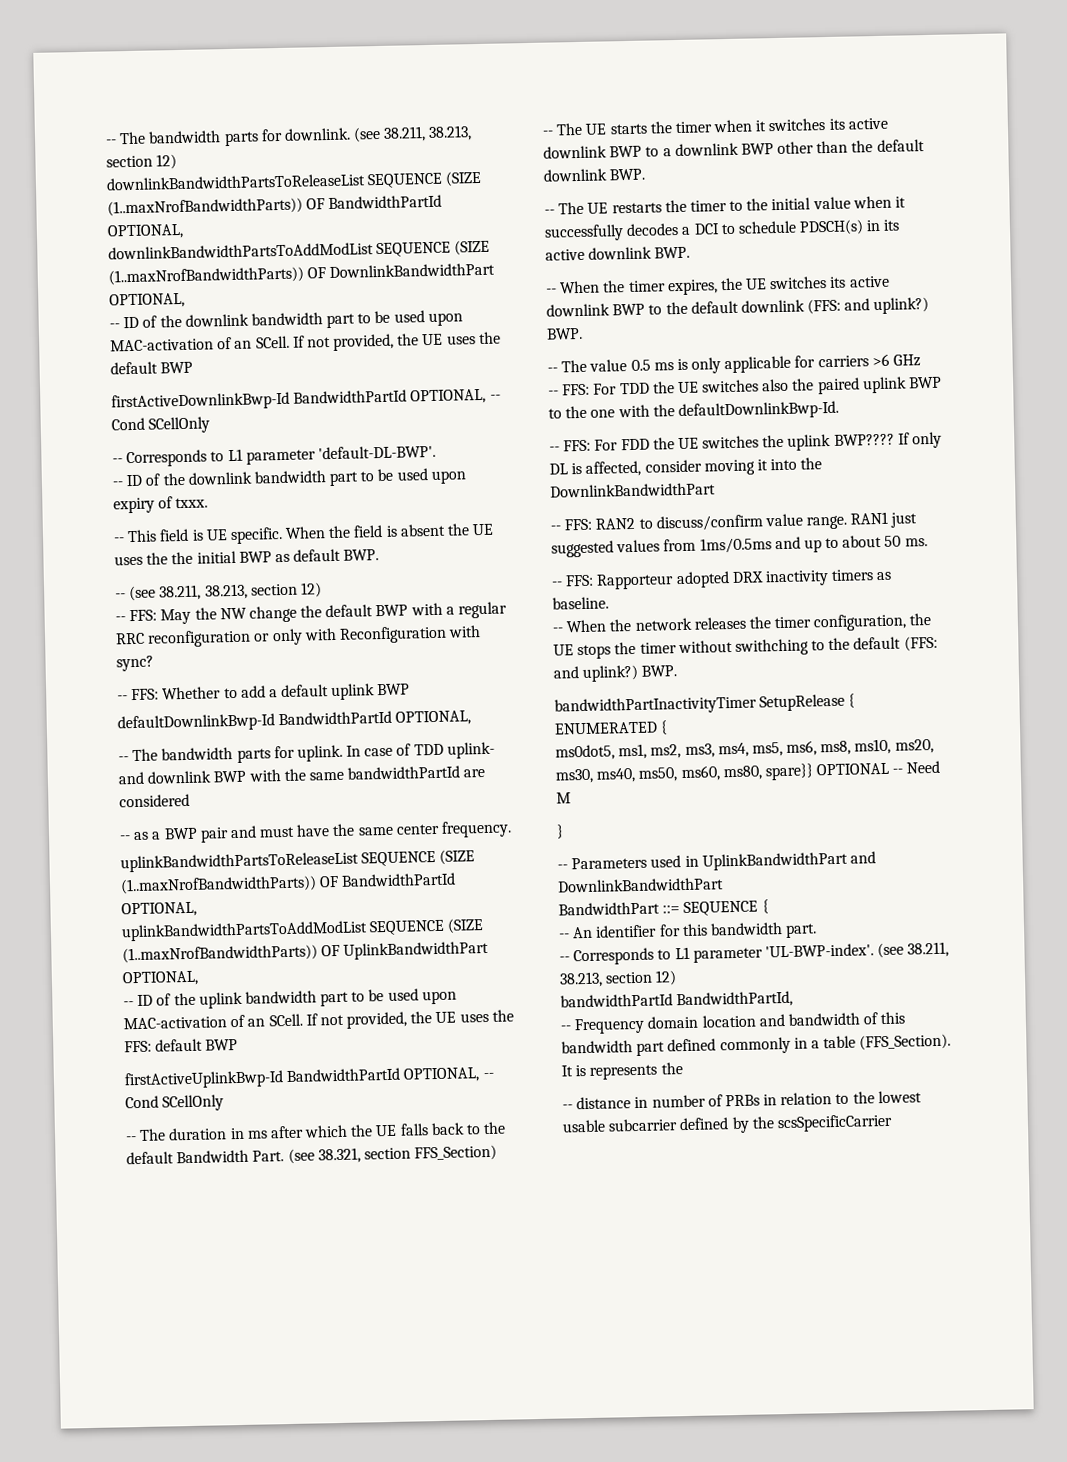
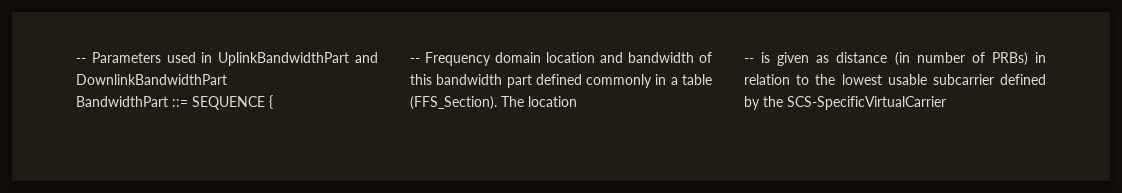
[106,125,473,147] [106,154,178,170] [106,170,483,191] [107,194,443,217] [107,223,184,240] [108,239,491,260] [108,262,496,286] [109,292,185,309] [109,310,463,329] [110,331,501,352] [110,361,194,375] [111,388,501,412] [111,416,211,434] [112,444,436,468] [112,468,467,487] [113,496,209,514] [114,523,495,545] [114,548,380,566] [115,582,322,602] [115,601,508,625] [115,625,482,648] [116,655,154,672] [117,683,411,701] [117,710,472,733] [118,741,495,763] [118,765,486,785] [119,793,190,808] [120,820,513,843] [120,849,476,873] [120,872,457,895] [121,901,197,918] [121,918,485,942] [122,940,490,964] [122,970,199,987] [123,988,457,1009] [123,1009,514,1030] [124,1038,239,1053] [124,1067,494,1090] [125,1094,225,1112] [126,1121,507,1142] [126,1144,498,1165] [542,117,888,136] [543,139,925,159] [543,168,646,182] [544,195,907,215] [544,219,901,242] [545,246,691,261] [546,275,890,296] [546,296,930,317] [546,327,583,340] [547,353,922,374] [548,376,943,396] [548,400,839,421] [549,431,943,452] [549,457,823,477] [550,482,716,498] [550,511,918,532] [551,534,928,558] [552,569,893,590] [552,596,609,610] [552,612,932,633] [553,635,938,660] [553,664,678,682] [554,693,856,716] [554,720,669,735] [555,738,934,761] [555,760,941,784] [556,792,571,804] [556,824,564,839] [557,864,568,870] -- The bandwidth parts for downlink. (see 38.211, 38.213, section 12) // downlinkBandwidthPartsToReleaseList SEQUENCE (SIZE (1..maxNrofBandwidthParts)) OF BandwidthPartId OPTIONAL, // downlinkBandwidthPartsToAddModList SEQUENCE (SIZE (1..maxNrofBandwidthParts)) OF DownlinkBandwidthPart OPTIONAL, // -- ID of the downlink bandwidth part to be used upon MAC-activation of an SCell. If not provided, the UE uses the default BWP // firstActiveDownlinkBwp-Id BandwidthPartId OPTIONAL, -- Cond SCellOnly // -- Corresponds to L1 parameter 'default-DL-BWP'. // -- ID of the downlink bandwidth part to be used upon expiry of txxx. // -- This field is UE specific. When the field is absent the UE uses the the initial BWP as default BWP. // -- (see 38.211, 38.213, section 12) // -- FFS: May the NW change the default BWP with a regular RRC reconfiguration or only with Reconfiguration with sync? // -- FFS: Whether to add a default uplink BWP // defaultDownlinkBwp-Id BandwidthPartId OPTIONAL, // -- The bandwidth parts for uplink. In case of TDD uplink- and downlink BWP with the same bandwidthPartId are considered // -- as a BWP pair and must have the same center frequency. // uplinkBandwidthPartsToReleaseList SEQUENCE (SIZE (1..maxNrofBandwidthParts)) OF BandwidthPartId OPTIONAL, // uplinkBandwidthPartsToAddModList SEQUENCE (SIZE (1..maxNrofBandwidthParts)) OF UplinkBandwidthPart OPTIONAL, // -- ID of the uplink bandwidth part to be used upon MAC-activation of an SCell. If not provided, the UE uses the FFS: default BWP // firstActiveUplinkBwp-Id BandwidthPartId OPTIONAL, -- Cond SCellOnly // -- The duration in ms after which the UE falls back to the default Bandwidth Part. (see 38.321, section FFS_Section) // -- The UE starts the timer when it switches its active downlink BWP to a downlink BWP other than the default downlink BWP. // -- The UE restarts the timer to the initial value when it successfully decodes a DCI to schedule PDSCH(s) in its active downlink BWP. // -- When the timer expires, the UE switches its active downlink BWP to the default downlink (FFS: and uplink?) BWP. // -- The value 0.5 ms is only applicable for carriers >6 GHz // -- FFS: For TDD the UE switches also the paired uplink BWP to the one with the defaultDownlinkBwp-Id. // -- FFS: For FDD the UE switches the uplink BWP???? If only DL is affected, consider moving it into the DownlinkBandwidthPart // -- FFS: RAN2 to discuss/confirm value range. RAN1 just suggested values from 1ms/0.5ms and up to about 50 ms. // -- FFS: Rapporteur adopted DRX inactivity timers as baseline. // -- When the network releases the timer configuration, the UE stops the timer without swithching to the default (FFS: and uplink?) BWP. // bandwidthPartInactivityTimer SetupRelease { ENUMERATED { // ms0dot5, ms1, ms2, ms3, ms4, ms5, ms6, ms8, ms10, ms20, ms30, ms40, ms50, ms60, ms80, spare}} OPTIONAL -- Need M // } // -- -> [76,58,86,63] --
[559,922,818,939] [559,941,950,966] [559,970,678,988] [560,990,794,1009] // -- An identifier for this bandwidth part. // -- Corresponds to L1 parameter 'UL-BWP-index'. (see 38.211, 38.213, section 12) // bandwidthPartId BandwidthPartId, -> (273, 102) none
[561,1062,683,1080] [562,1096,649,1110] It is represents the // -- distance in -> [501,96,577,107] [744,52,910,66] The location // -- is given as distance (in
[724,1094,760,1107] PRBs -> [991,52,1028,66] PRBs)
[776,1113,893,1133] scsSpecificCarrier -> [787,96,946,110] SCS-SpecificVirtualCarrier

